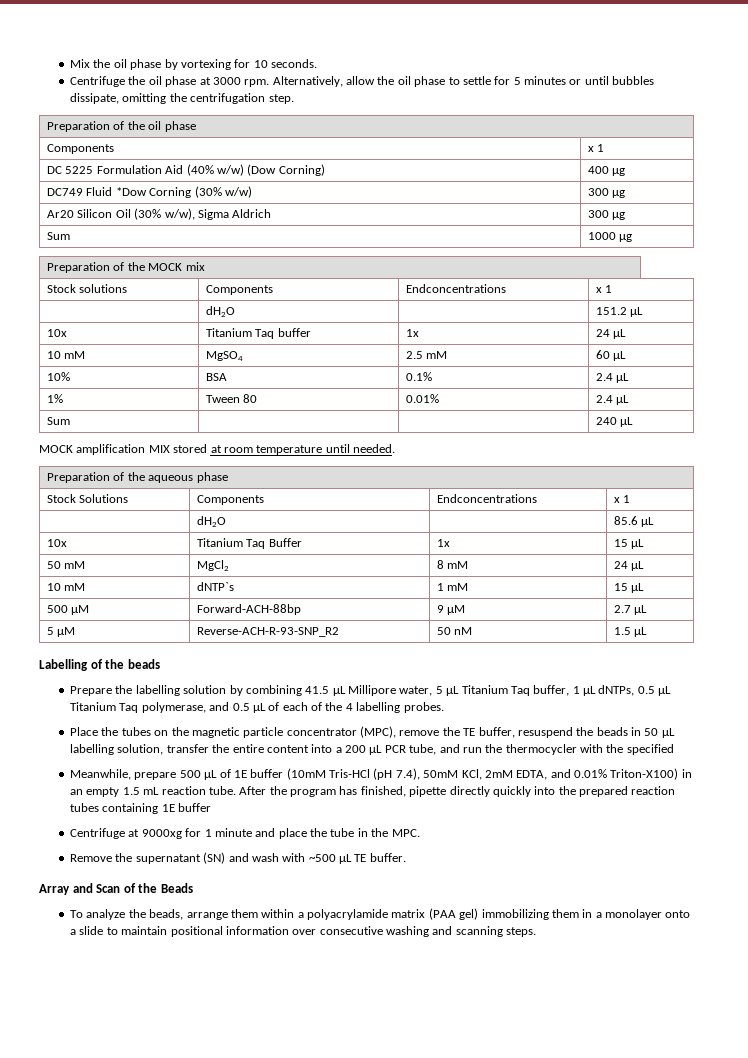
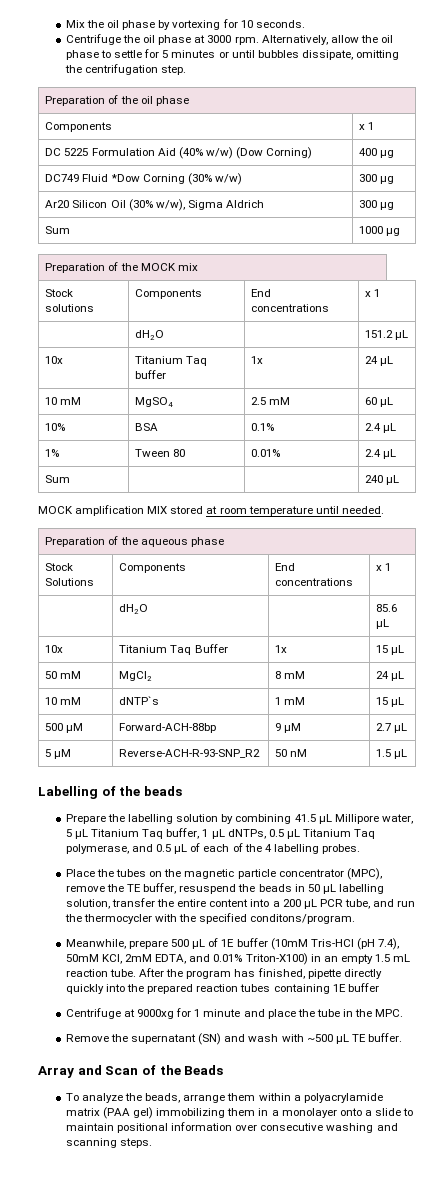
[406,284,507,293] Endconcentrations -> [251,289,272,297] [251,304,330,312] End concentrations
[437,494,538,503] Endconcentrations -> [275,563,296,571] [275,578,354,586] End concentrations
(674, 749) none -> [250,914,356,924] conditons/program.

